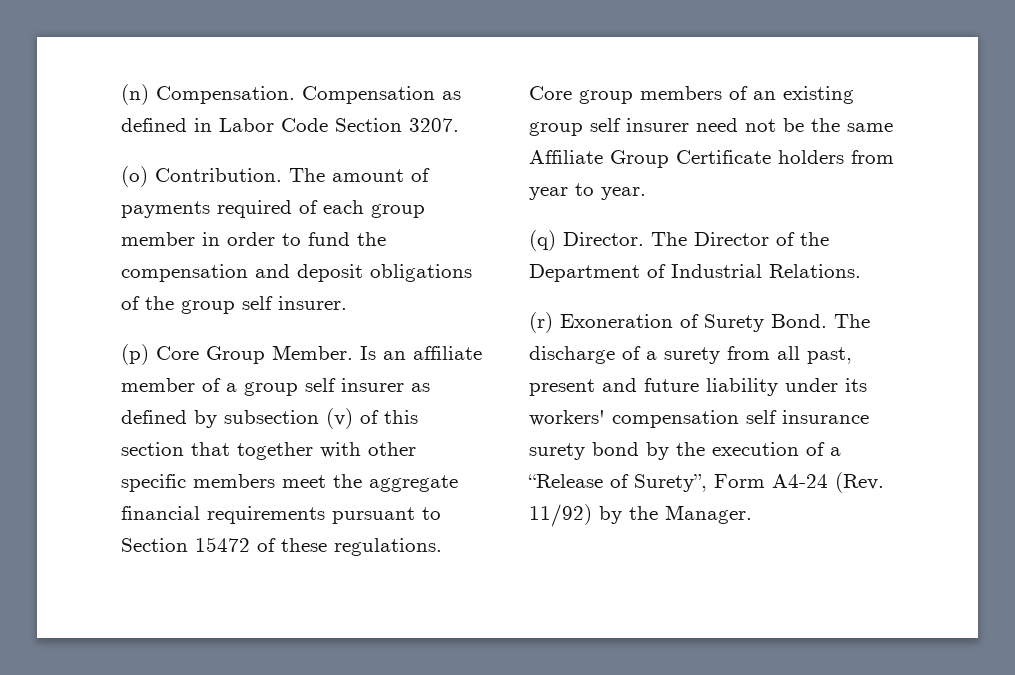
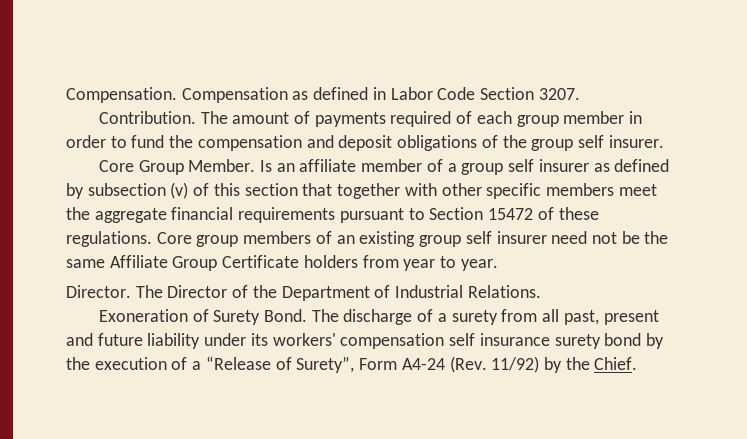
[121,84,149,105] (n) -> (66, 95) none
[121,166,148,187] (o) -> (580, 94) none
[121,344,149,365] (p) -> (664, 141) none
[529,230,556,251] (q) -> (498, 265) none
[529,312,553,333] (r) -> (541, 291) none
[665,505,752,524] Manager. -> [594,357,638,370] Chief.

